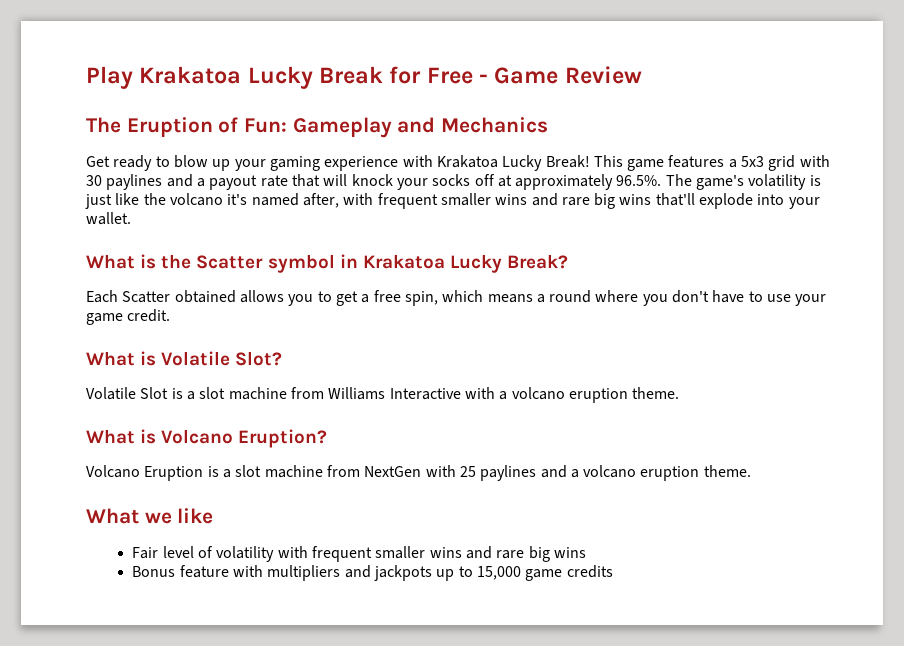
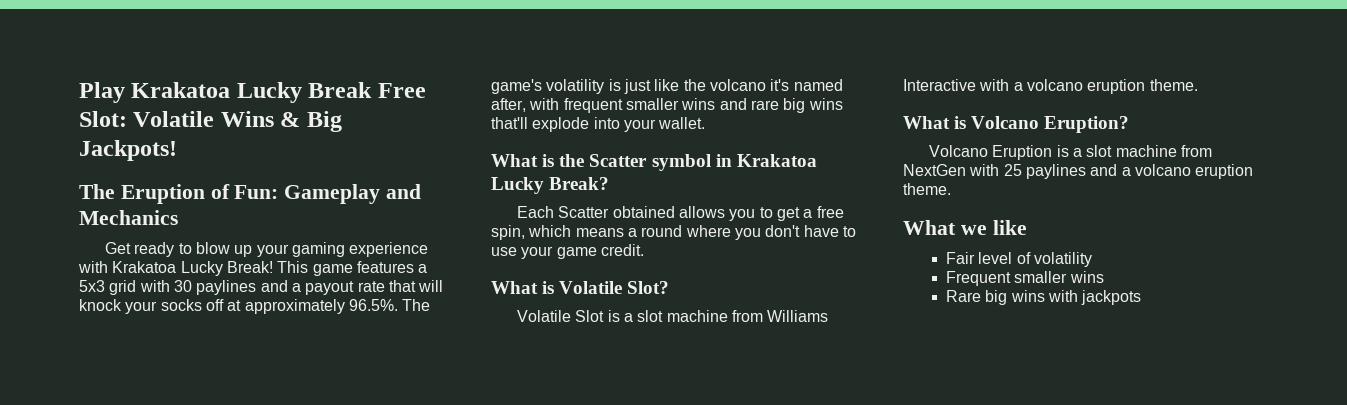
[389,66,642,84] for Free - Game Review -> [377,83,426,98] [79,111,342,132] [79,140,177,161] Free Slot: Volatile Wins & Big Jackpots!
[277,546,586,562] [132,565,613,581] with frequent smaller wins and rare big wins // Bonus feature with multipliers and jackpots up to 15,000 game credits -> [946,271,1104,286] [946,290,1142,305] // Frequent smaller wins // Rare big wins with jackpots

